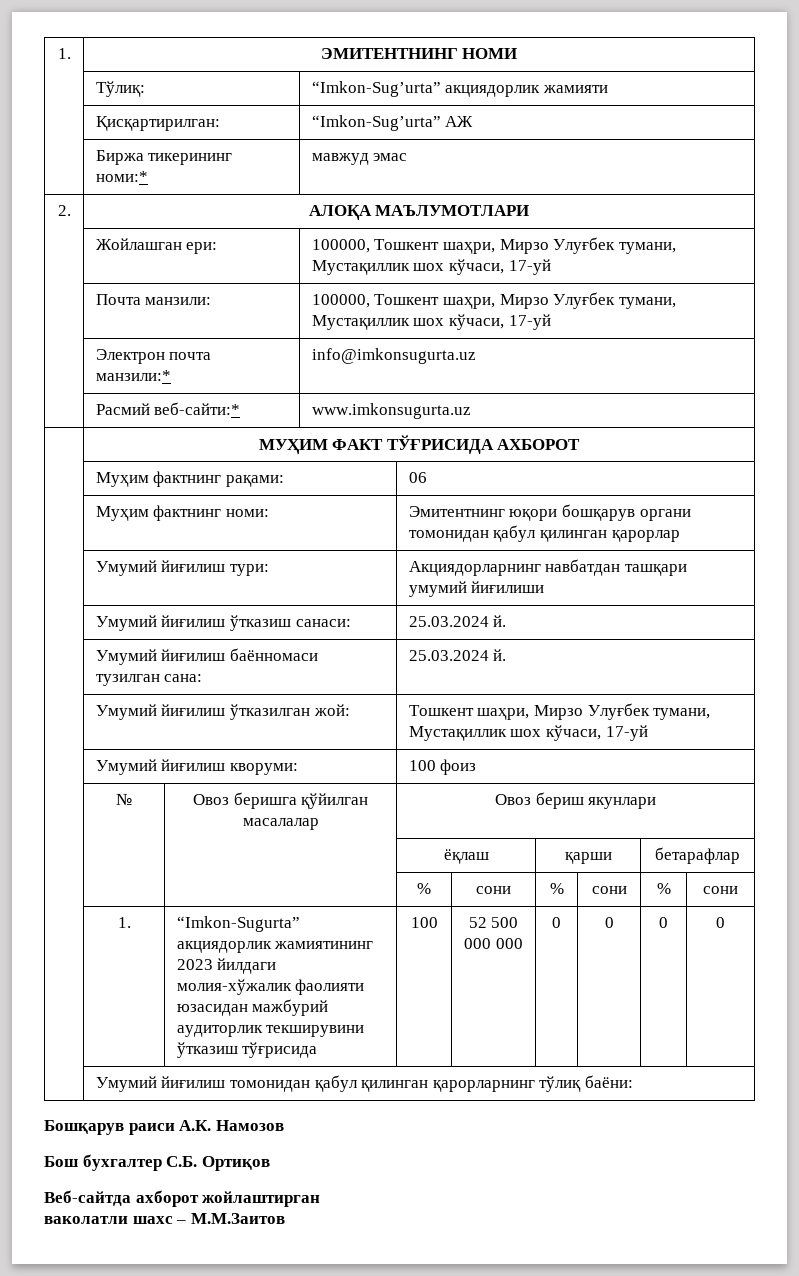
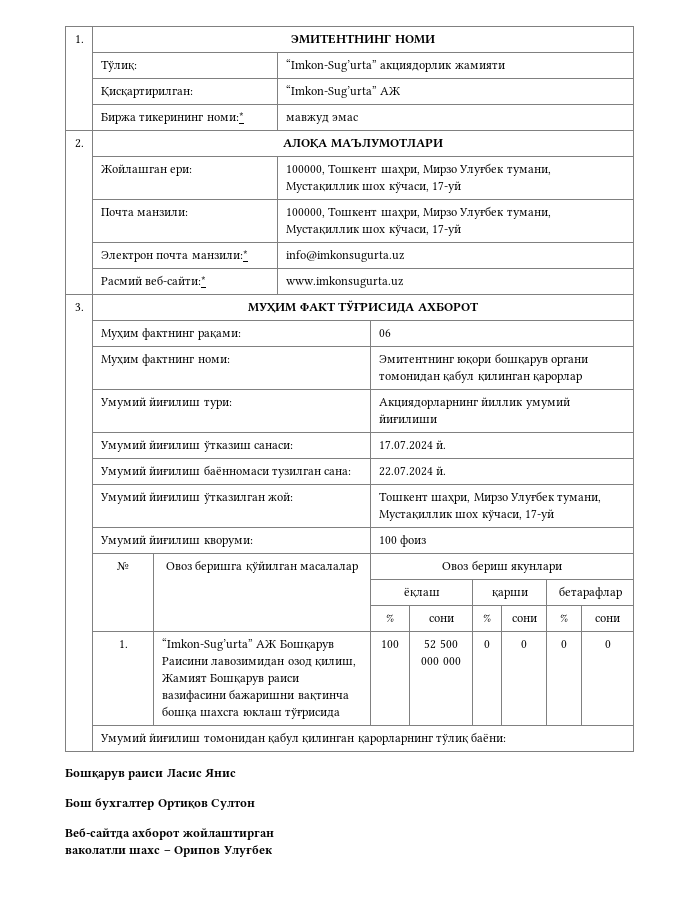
(471, 411) none -> [74,303,84,311] 3.
[545,559,687,576] навбатдан ташқари -> [481,397,524,406] йиллик
[408,616,489,627] 25.03.2024 -> [378,440,433,450] 17.07.2024
[408,650,489,661] 25.03.2024 -> [378,466,433,476] 22.07.2024
[176,916,300,932] [176,941,374,953] [176,958,277,974] [176,979,365,995] [176,999,329,1016] [176,1025,365,1037] [176,1042,238,1058] “Imkon-Sugurta” акциядорлик жамиятининг 2023 йилдаги молия-хўжалик фаолияти юзасидан мажбурий аудиторлик текширувини ўтказиш -> [161,638,334,651] [161,657,356,667] [161,673,299,685] [161,689,349,702] [161,706,282,718] “Imkon-Sug’urta” АЖ Бошқарув Раисини лавозимидан озод қилиш, Жамият Бошқарув раиси вазифасини бажаришни вақтинча бошқа шахсга юклаш
[179,1120,284,1131] А.К. Намозов -> [166,768,237,777] Ласис Янис
[166,1156,198,1167] С.Б. -> (155, 804) none
(270, 1163) none -> [211,799,256,810] Султон
[190,1213,285,1224] М.М.Заитов -> [174,845,273,857] Орипов Улуғбек

